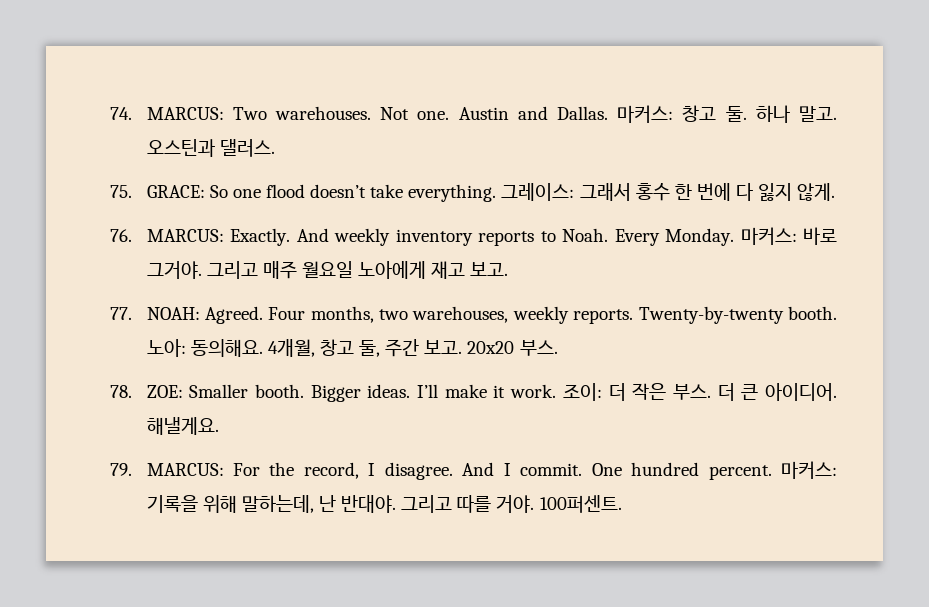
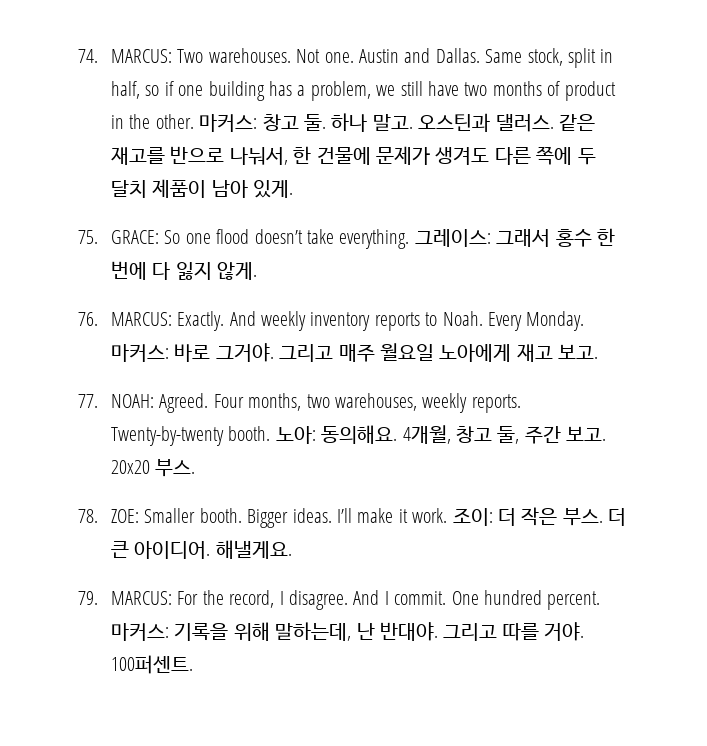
(608, 113) none -> [485,48,614,68] [110,81,616,101] [110,114,194,129] Same stock, split in half, so if one building has a problem, we still have two months of product in the other.
(275, 148) none -> [558,114,595,131] [110,146,596,165] [110,179,294,198] 같은 재고를 반으로 나눠서, 한 건물에 문제가 생겨도 다른 쪽에 두 달치 제품이 남아 있게.

